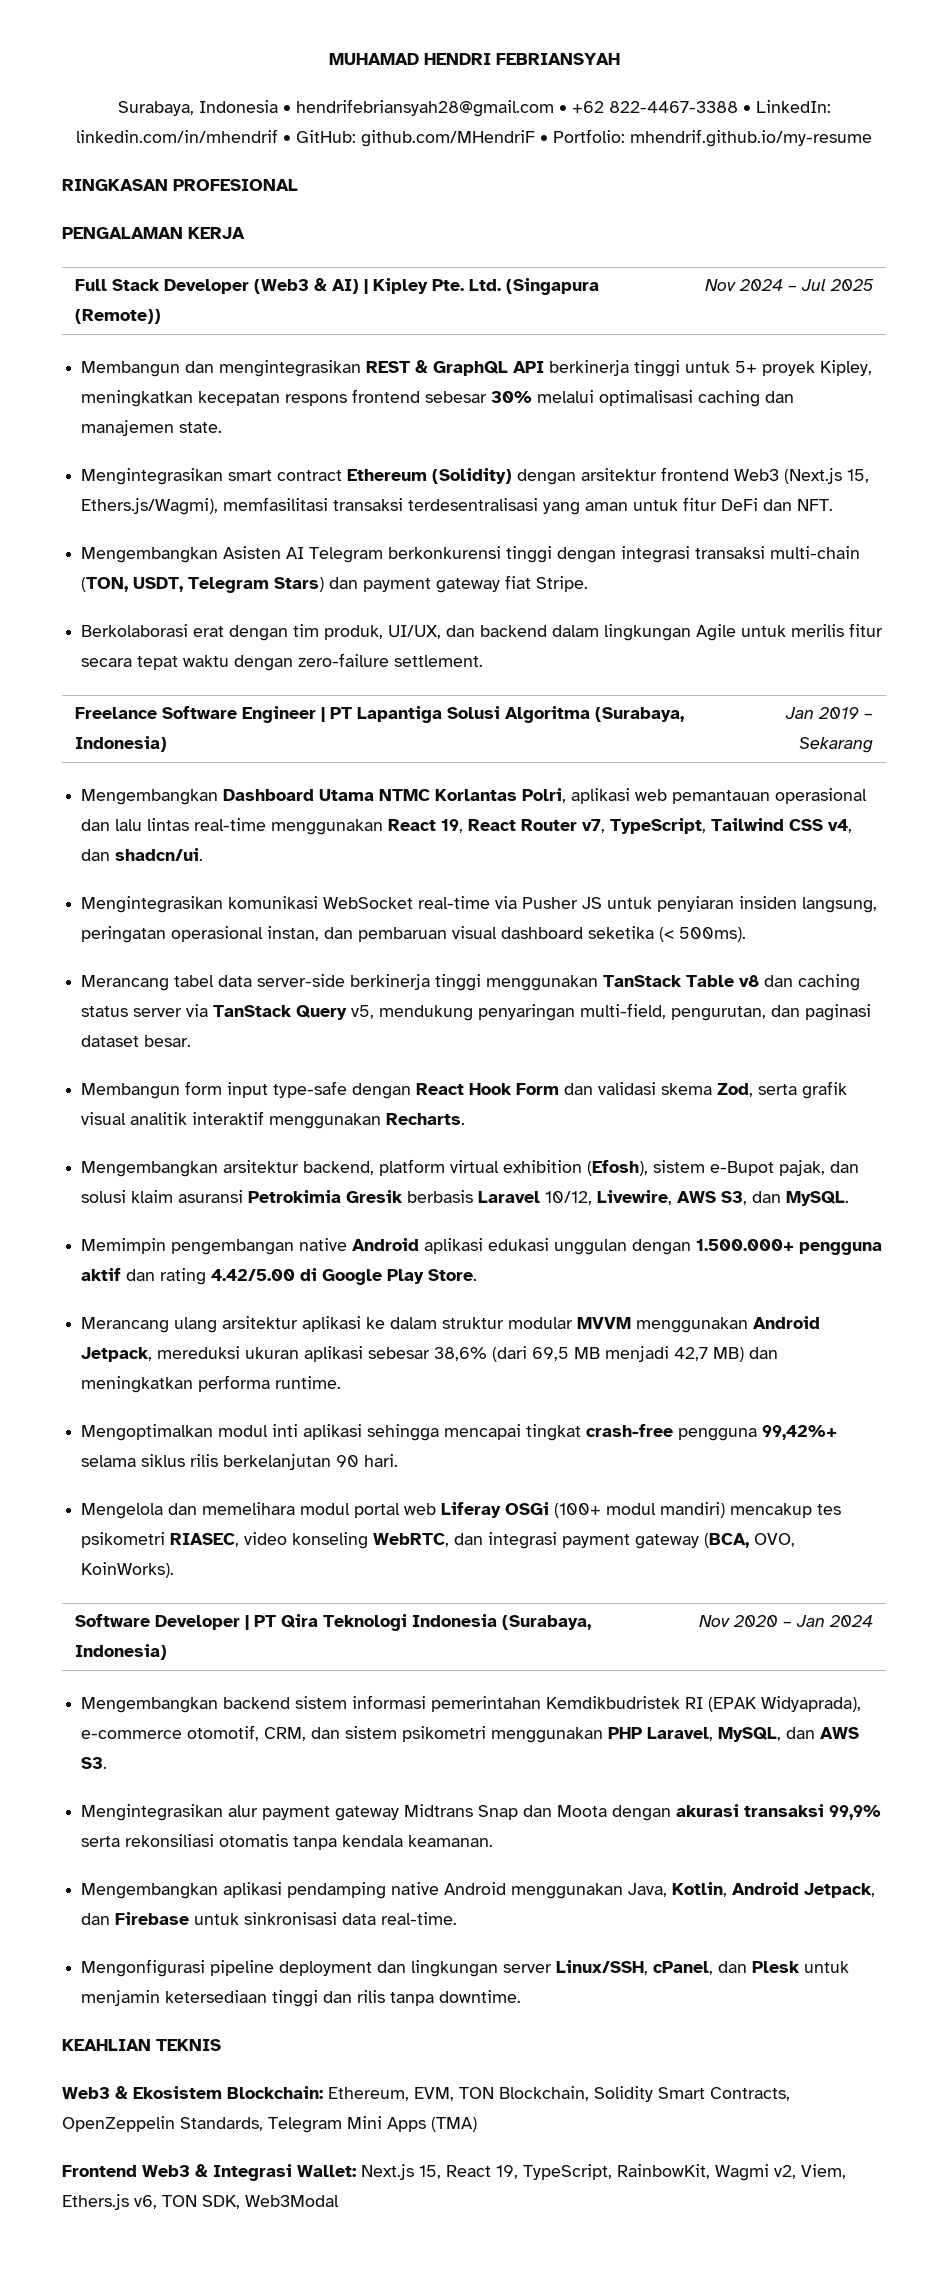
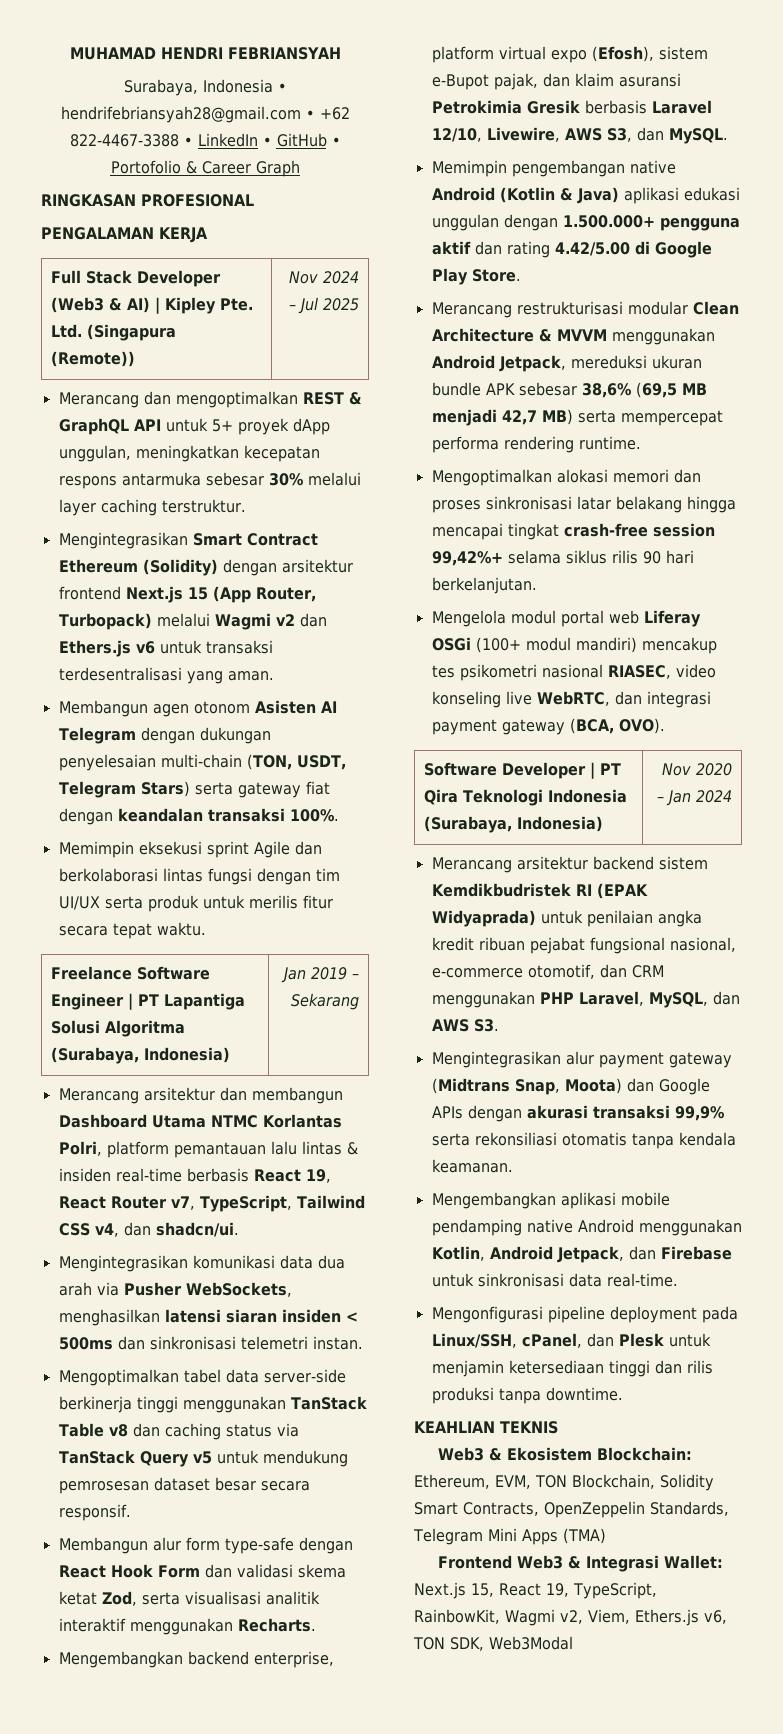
[755,100,831,113] [76,129,872,147] LinkedIn: linkedin.com/in/mhendrif • GitHub: github.com/MHendriF • Portfolio: mhendrif.github.io/my-resume -> [197,133,341,147] [110,160,300,177] LinkedIn • GitHub • Portofolio & Career Graph
[81,360,362,377] Membangun dan mengintegrasikan -> [58,391,298,408] Merancang dan mengoptimalkan
[549,360,681,377] berkinerja tinggi -> (161, 425) none
[820,360,873,376] Kipley, -> [292,418,330,435] [58,445,131,462] dApp unggulan,
[352,389,421,403] frontend -> [121,472,201,486] antarmuka
[599,390,795,407] [81,420,223,436] [81,468,343,485] optimalisasi caching dan manajemen state. // Mengintegrasikan smart contract -> [58,499,246,516] [58,532,318,549] layer caching terstruktur. // Mengintegrasikan Smart Contract
[734,468,870,484] [81,497,834,515] [81,546,766,563] Web3 (Next.js 15, Ethers.js/Wagmi), memfasilitasi transaksi terdesentralisasi yang aman untuk fitur DeFi dan NFT. // Mengembangkan Asisten AI Telegram berkonkurensi tinggi dengan integrasi transaksi -> [125,586,316,603] [58,613,327,630] [58,640,273,657] [58,667,274,684] [58,700,337,717] [58,727,271,744] [58,754,156,771] Next.js 15 (App Router, Turbopack) melalui Wagmi v2 dan Ethers.js v6 untuk transaksi terdesentralisasi yang aman. // Membangun agen otonom Asisten AI Telegram dengan dukungan penyelesaian
[329,575,589,593] [81,624,737,641] dan payment gateway fiat Stripe. // Berkolaborasi erat dengan tim produk, UI/UX, dan backend dalam lingkungan Agile -> [194,781,330,798] [58,808,339,825] [58,841,322,858] [58,868,340,885] [58,895,199,912] serta gateway fiat dengan keandalan transaksi 100%. // Memimpin eksekusi sprint Agile dan berkolaborasi lintas fungsi dengan tim UI/UX serta produk
[183,653,484,671] waktu dengan zero-failure settlement. -> [156,922,206,936] waktu.
[81,789,219,805] Mengembangkan -> [58,1087,343,1104] Merancang arsitektur dan membangun
[571,788,868,804] [81,818,384,835] aplikasi web pemantauan operasional dan lalu lintas real-time menggunakan -> [106,1141,358,1158] [58,1168,249,1182] platform pemantauan lalu lintas & insiden real-time berbasis
[323,896,878,913] [81,926,747,943] [81,975,170,991] WebSocket real-time via Pusher JS untuk penyiaran insiden langsung, peringatan operasional instan, dan pembaruan visual dashboard seketika (< 500ms). // Merancang -> [279,1255,345,1269] [58,1282,292,1297] [58,1309,358,1326] [58,1336,363,1350] [58,1369,179,1386] data dua arah via Pusher WebSockets, menghasilkan latensi siaran insiden < 500ms dan sinkronisasi telemetri instan. // Mengoptimalkan
[133,1008,183,1017] server -> (272, 1430) none
[351,1003,872,1021] [81,1035,192,1047] [81,1081,269,1099] v5, mendukung penyaringan multi-field, pengurutan, dan paginasi dataset besar. // Membangun form input -> [192,1450,348,1467] [58,1477,310,1494] [58,1504,131,1521] [58,1537,220,1554] v5 untuk mendukung pemrosesan dataset besar secara responsif. // Membangun alur form
(713, 1089) none -> [58,1591,97,1605] ketat
[802,1081,848,1099] [81,1112,127,1125] grafik visual -> [184,1591,261,1605] visualisasi
[223,1160,375,1175] arsitektur backend, -> [187,1651,334,1668] backend enterprise,
[503,1160,583,1173] exhibition -> [550,50,587,63] expo
[81,1190,127,1203] solusi -> (570, 80) none
[545,1191,593,1205] 10/12, -> [431,128,482,142] 12/10,
(420, 1244) none -> [499,187,619,204] (Kotlin & Java)
[174,1316,574,1333] ulang arsitektur aplikasi ke dalam struktur modular -> [516,301,739,315] [431,328,552,342] restrukturisasi modular Clean Architecture &
[304,1346,779,1362] [81,1375,342,1393] [81,1424,440,1441] aplikasi sebesar 38,6% (dari 69,5 MB menjadi 42,7 MB) dan meningkatkan performa runtime. // Mengoptimalkan modul inti aplikasi sehingga -> [431,382,707,398] [431,409,723,426] [431,436,641,453] [431,469,701,486] [431,496,736,513] bundle APK sebesar 38,6% (69,5 MB menjadi 42,7 MB) serta mempercepat performa rendering runtime. // Mengoptimalkan alokasi memori dan proses sinkronisasi latar belakang hingga
[678,1428,758,1441] pengguna -> [652,523,715,537] session
[223,1454,399,1470] berkelanjutan 90 hari. -> [642,550,694,564] [431,577,537,594] 90 hari berkelanjutan.
[168,1502,296,1515] dan memelihara -> (506, 618) none
(166, 1540) none -> [541,664,603,678] nasional
(369, 1540) none -> [505,691,532,705] live
[754,1533,796,1547] [81,1562,175,1578] OVO, KoinWorks). -> [618,718,665,734] OVO).
[81,1695,862,1713] [81,1725,487,1742] Mengembangkan backend sistem informasi pemerintahan Kemdikbudristek RI (EPAK Widyaprada), e-commerce otomotif, CRM, dan sistem psikometri -> [431,856,708,873] [431,883,648,899] [431,910,702,927] [431,937,736,954] [431,964,664,979] Merancang arsitektur backend sistem Kemdikbudristek RI (EPAK Widyaprada) untuk penilaian angka kredit ribuan pejabat fungsional nasional, e-commerce otomotif, dan CRM
[404,1804,608,1820] Midtrans Snap dan Moota -> [431,1078,710,1095] [431,1106,463,1119] (Midtrans Snap, Moota) dan Google APIs
(283, 1890) none -> [620,1192,670,1206] mobile
[628,1883,668,1897] Java, -> (742, 1227) none
[377,1960,553,1977] dan lingkungan server -> [701,1306,738,1323] pada
(386, 1996) none -> [431,1387,494,1404] produksi

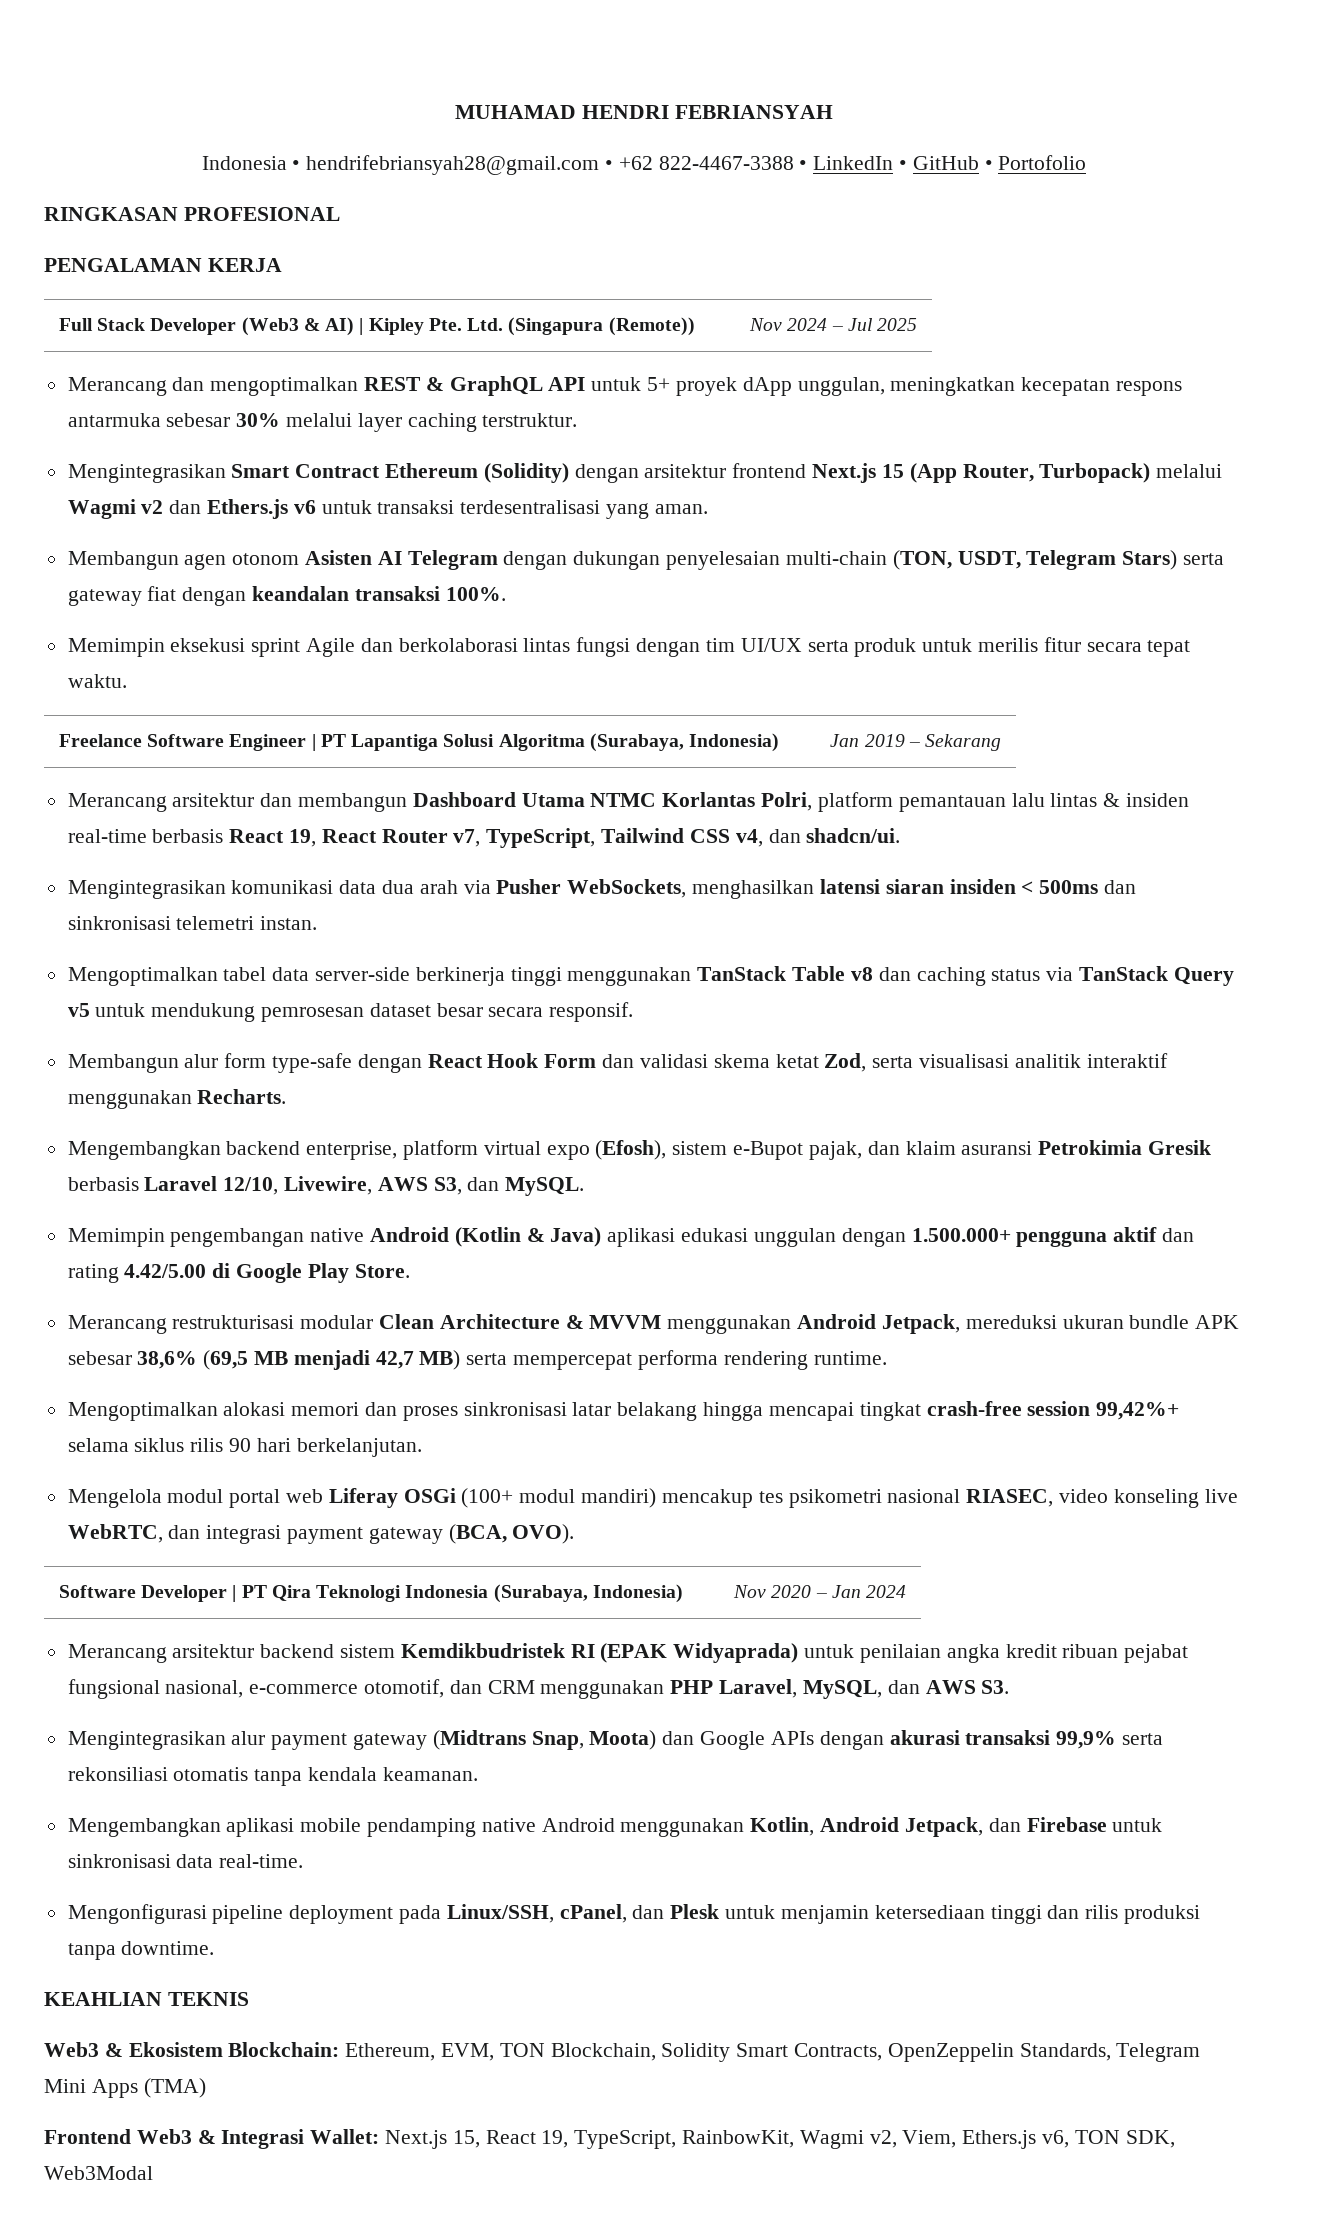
[123,79,198,96] Surabaya, -> (833, 112) none
[185,160,300,177] & Career Graph -> (1087, 162) none

